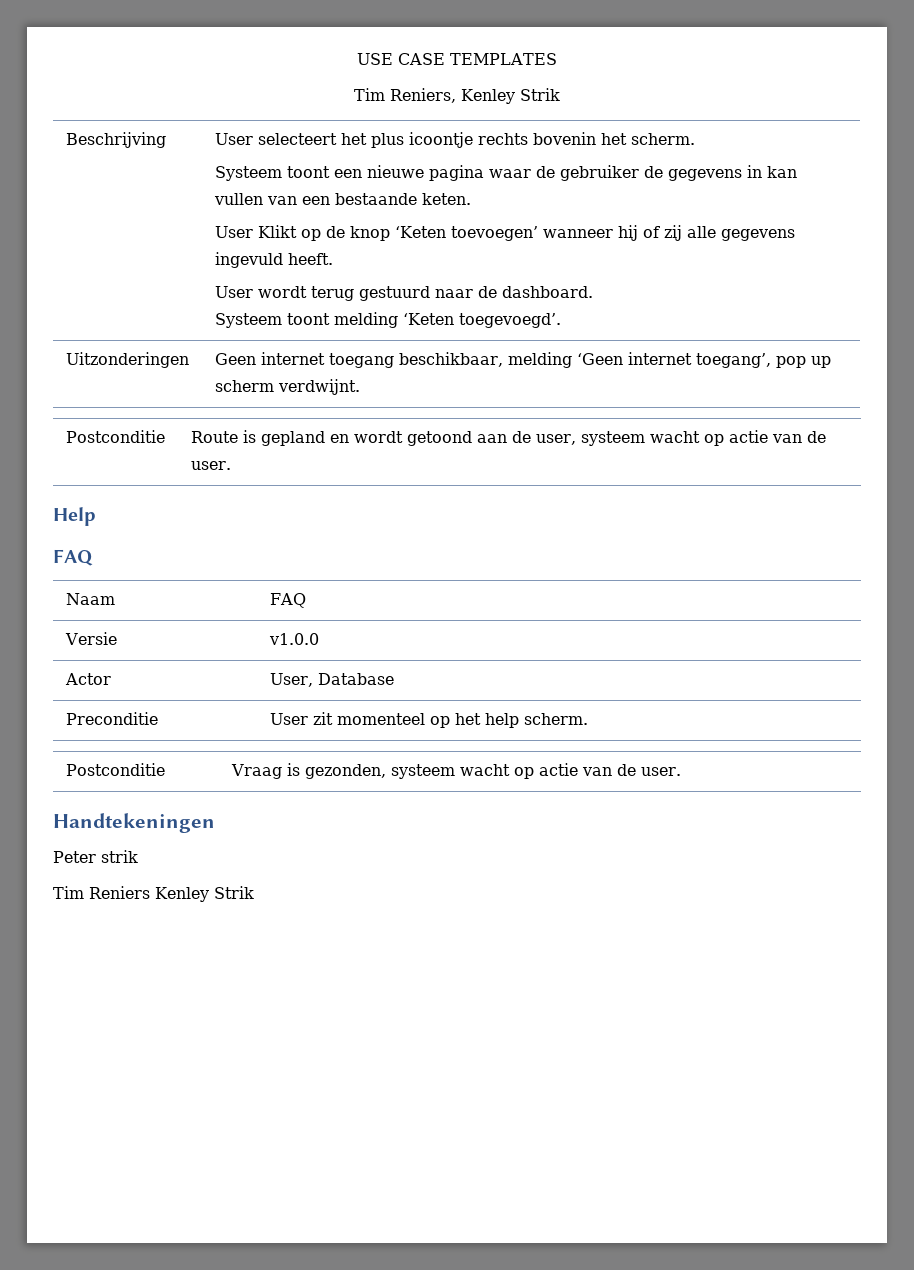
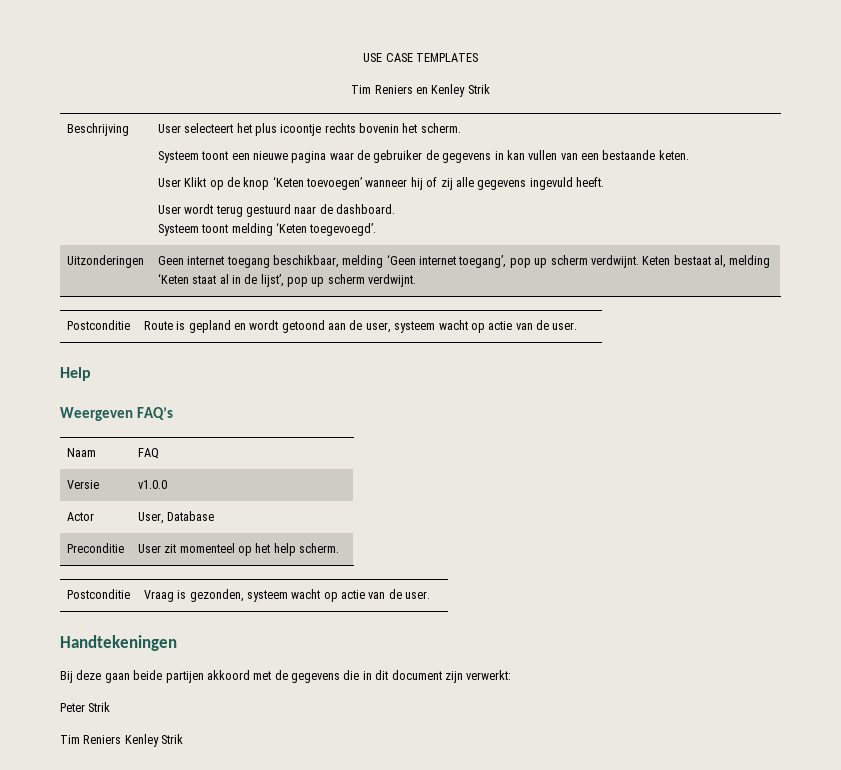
[390,88,456,103] Reniers, -> [374,85,428,94] Reniers en
(360, 387) none -> [642,255,771,268] [157,273,417,287] Keten bestaat al, melding ‘Keten staat al in de lijst’, pop up scherm verdwijnt.
[53,549,93,566] FAQ -> [60,407,173,421] Weergeven FAQ’s
(215, 823) none -> [60,670,512,683] // Bij deze gaan beide partijen akkoord met de gegevens die in dit document zijn verwerkt:
[101,850,138,863] strik -> [88,702,111,712] Strik

